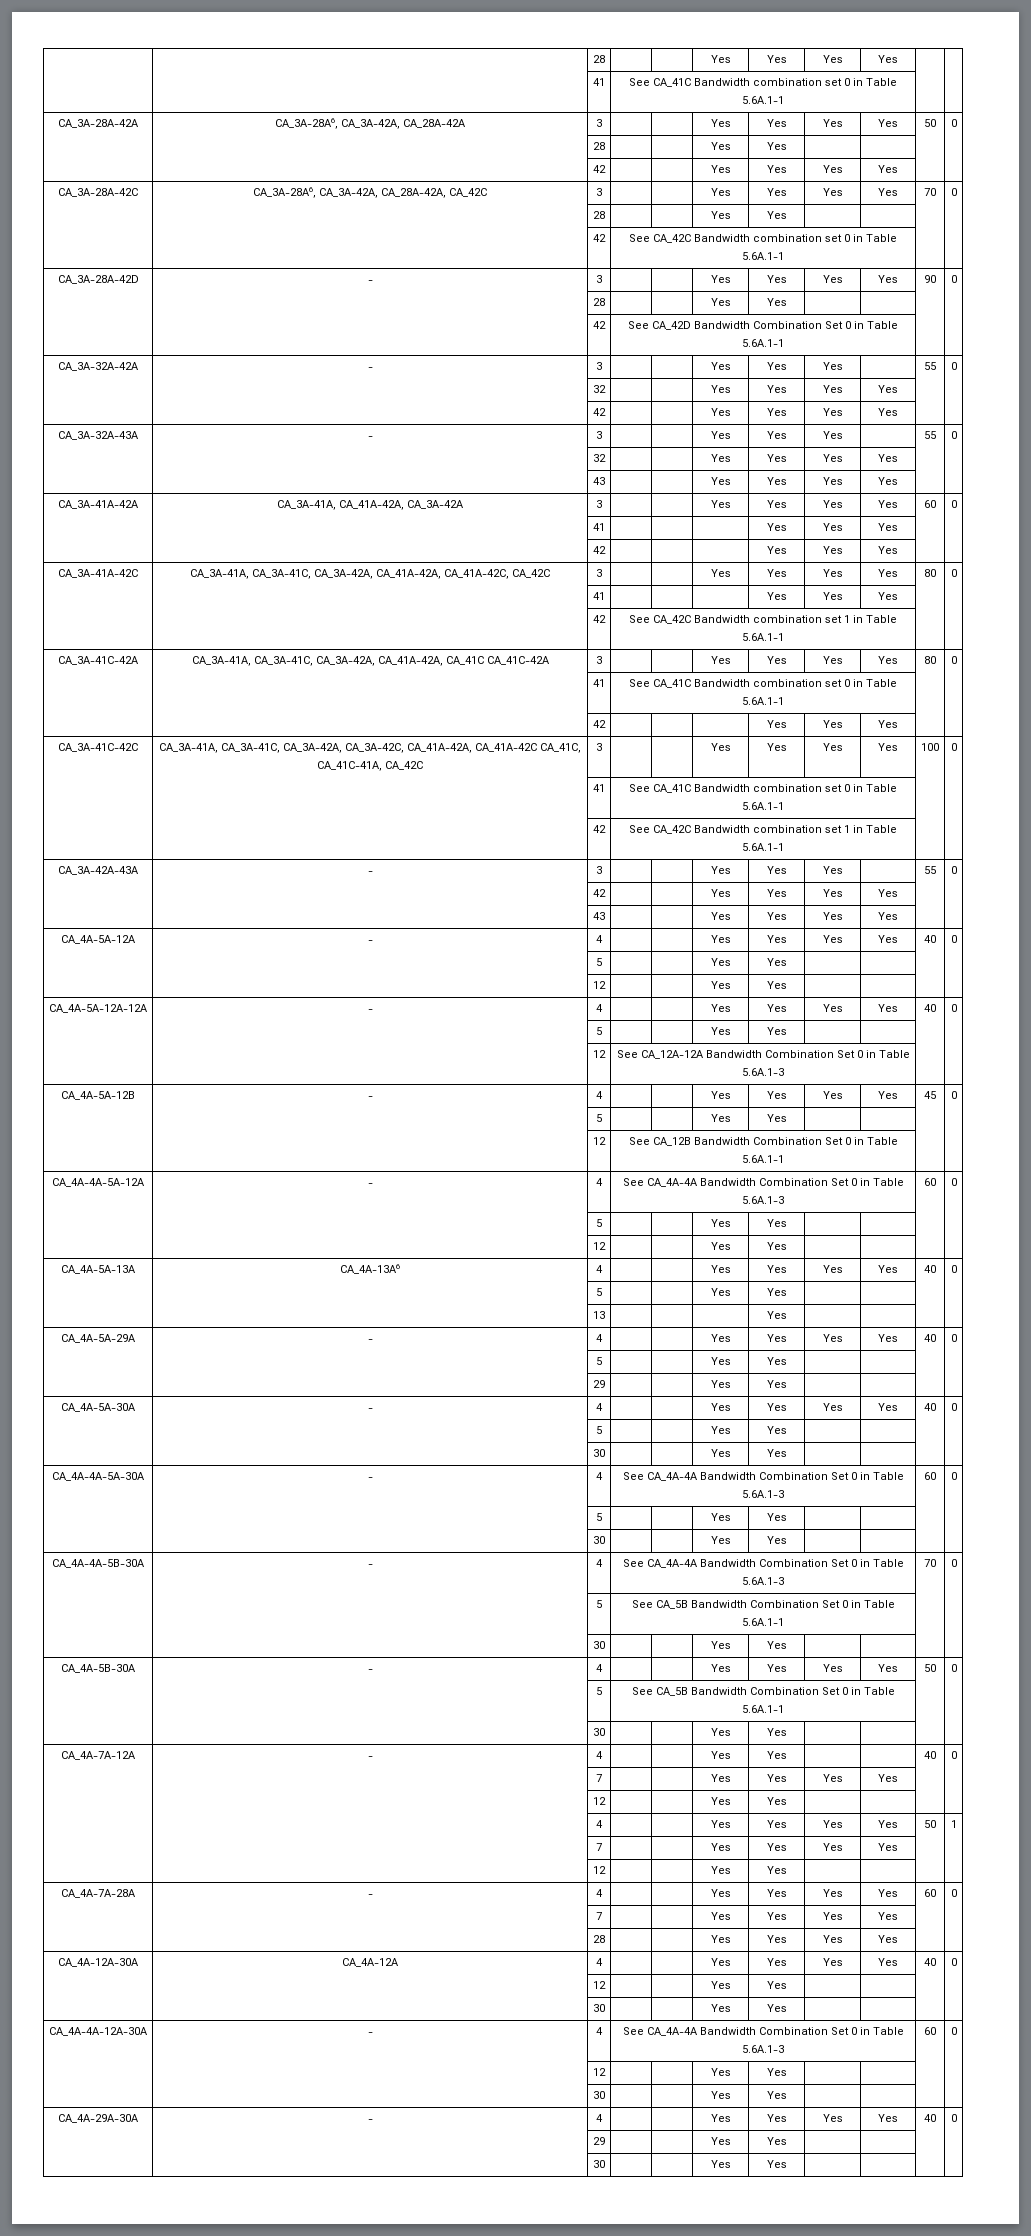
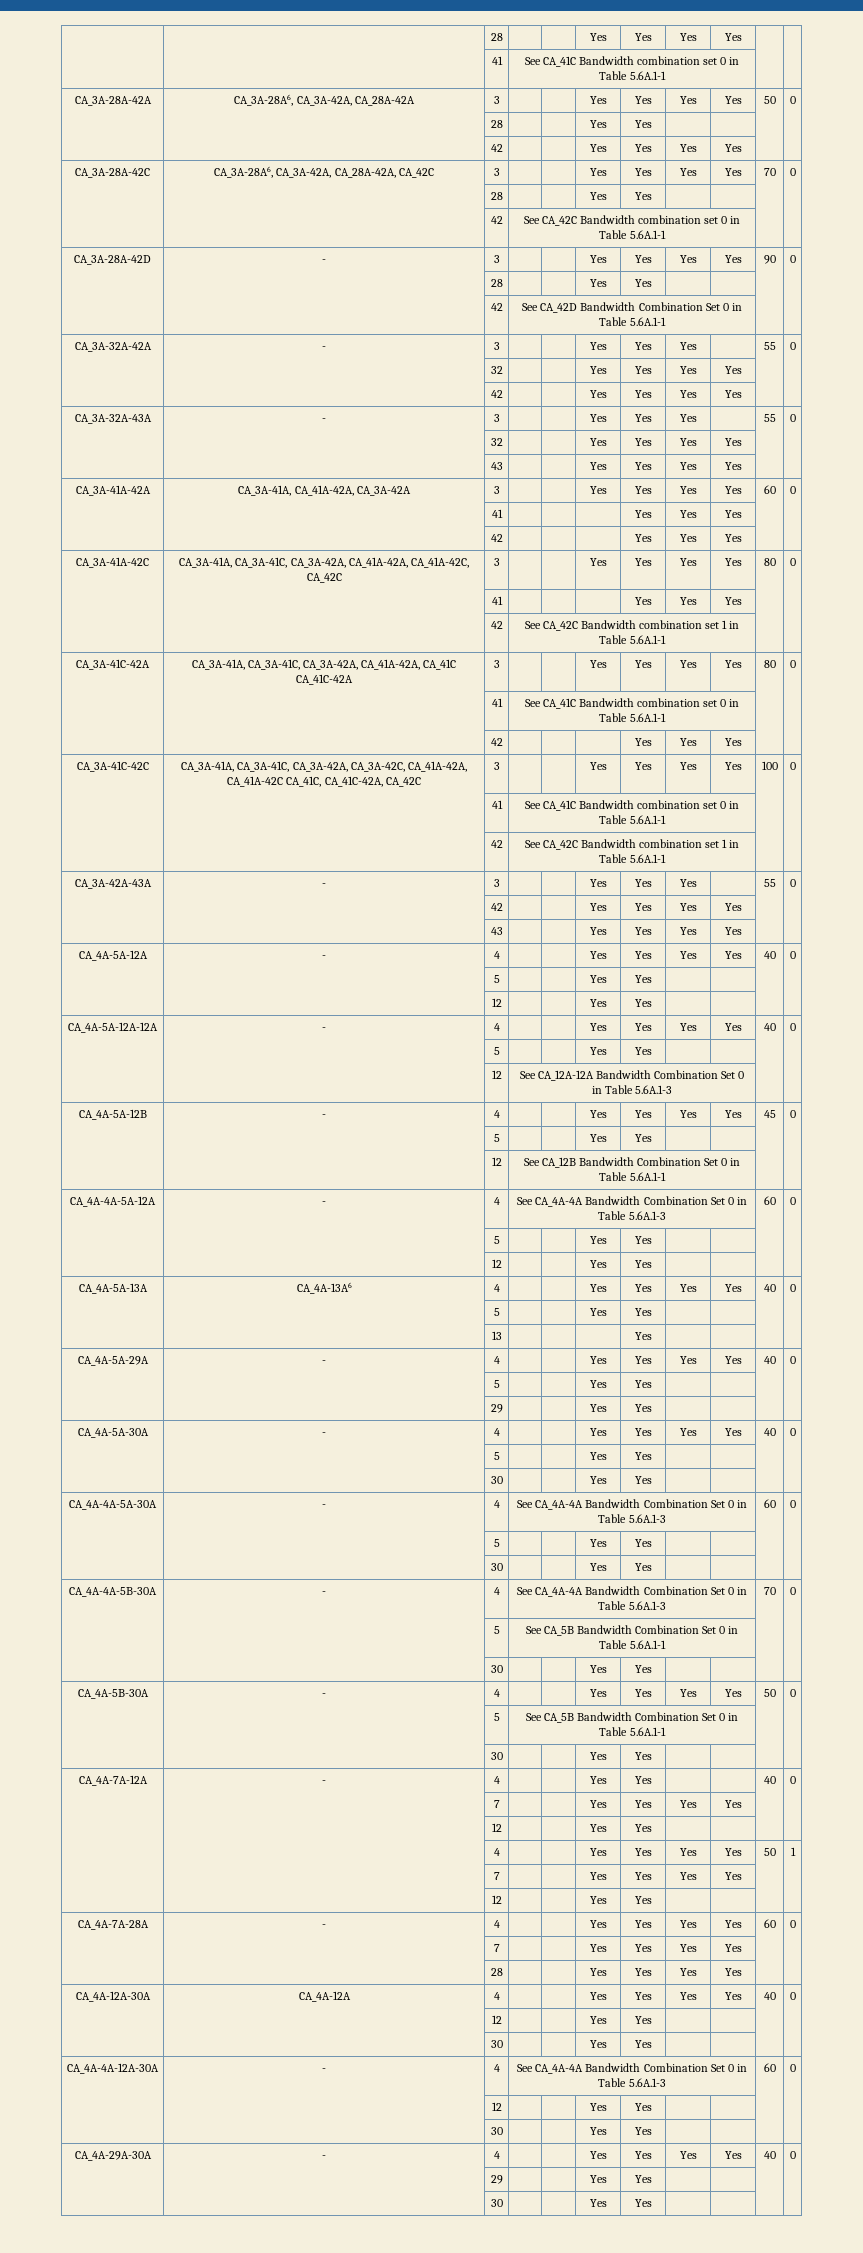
[317,761,382,771] CA_41C-41A, -> [324,776,383,787] CA_41C-42A,

